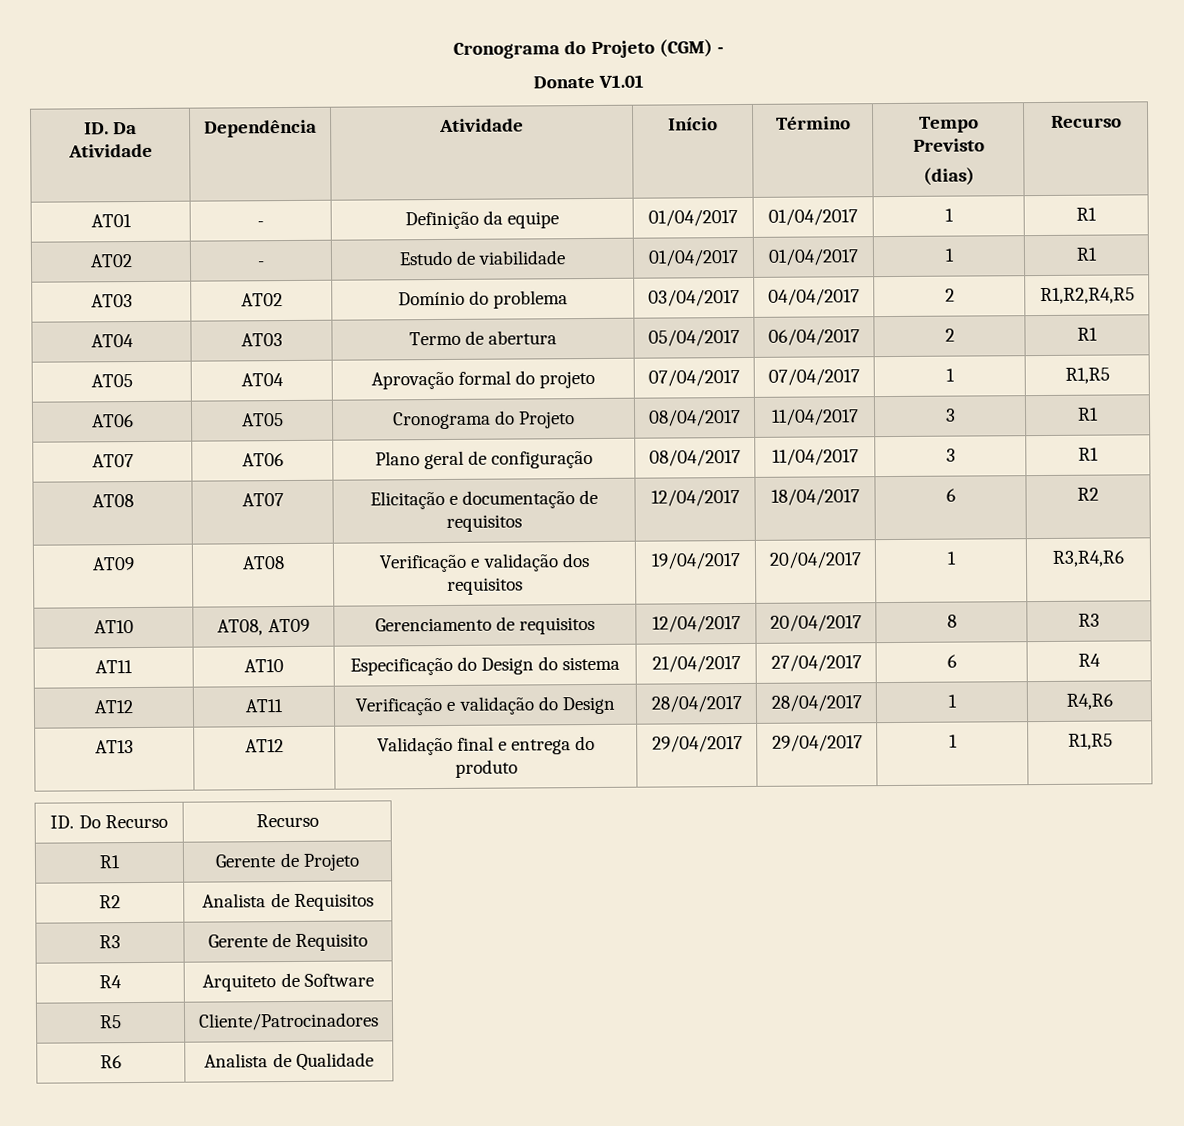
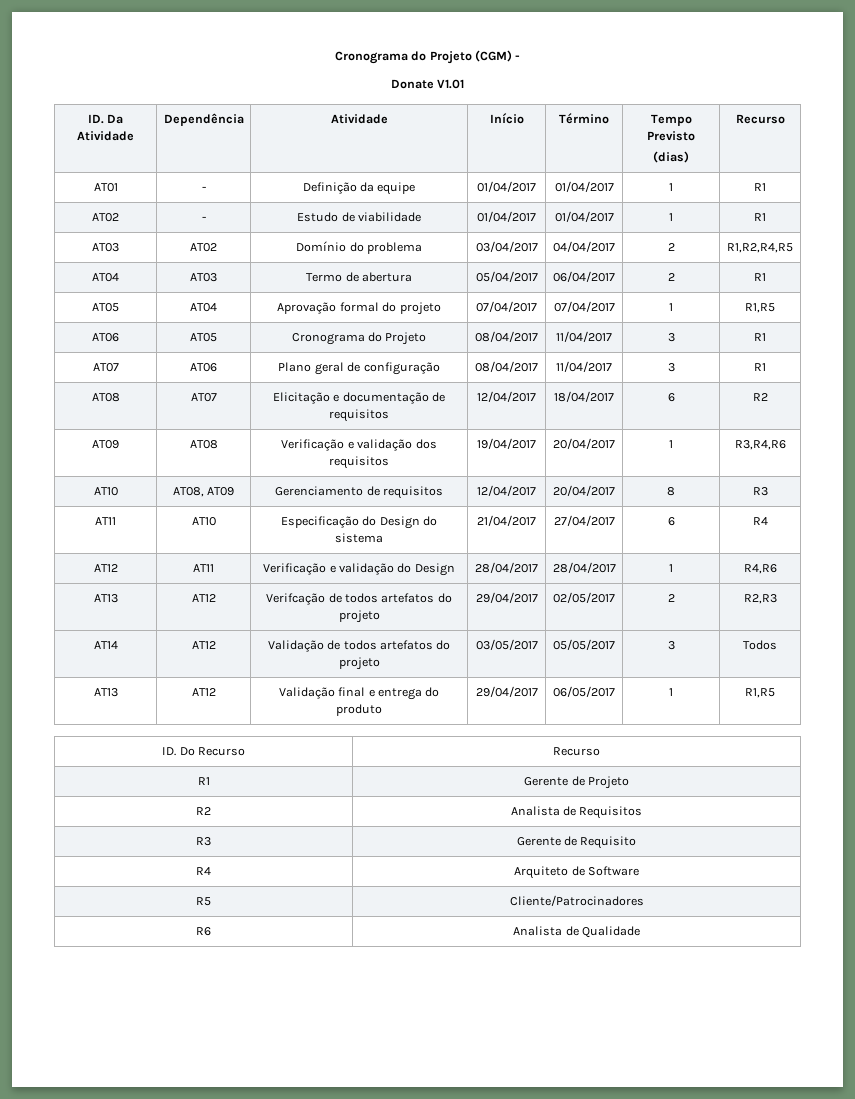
(1113, 701) none -> [93,594,118,603] [191,594,216,602] [266,593,452,605] [338,610,380,623] [475,592,538,603] [553,592,615,603] [667,594,675,602] [743,594,777,604] [93,641,118,649] [191,641,216,649] [267,640,451,652] [338,657,380,670] [475,639,538,650] [553,639,615,650] [667,641,675,650] [743,640,777,650] // AT13 | AT12 | Verifcação de todos artefatos do projeto | 29/04/2017 | 02/05/2017 | 2 | R2,R3 // AT14 | AT12 | Validação de todos artefatos do projeto | 03/05/2017 | 05/05/2017 | 3 | Todos
[771,734,863,752] 29/04/2017 -> [553,686,615,697] 06/05/2017

